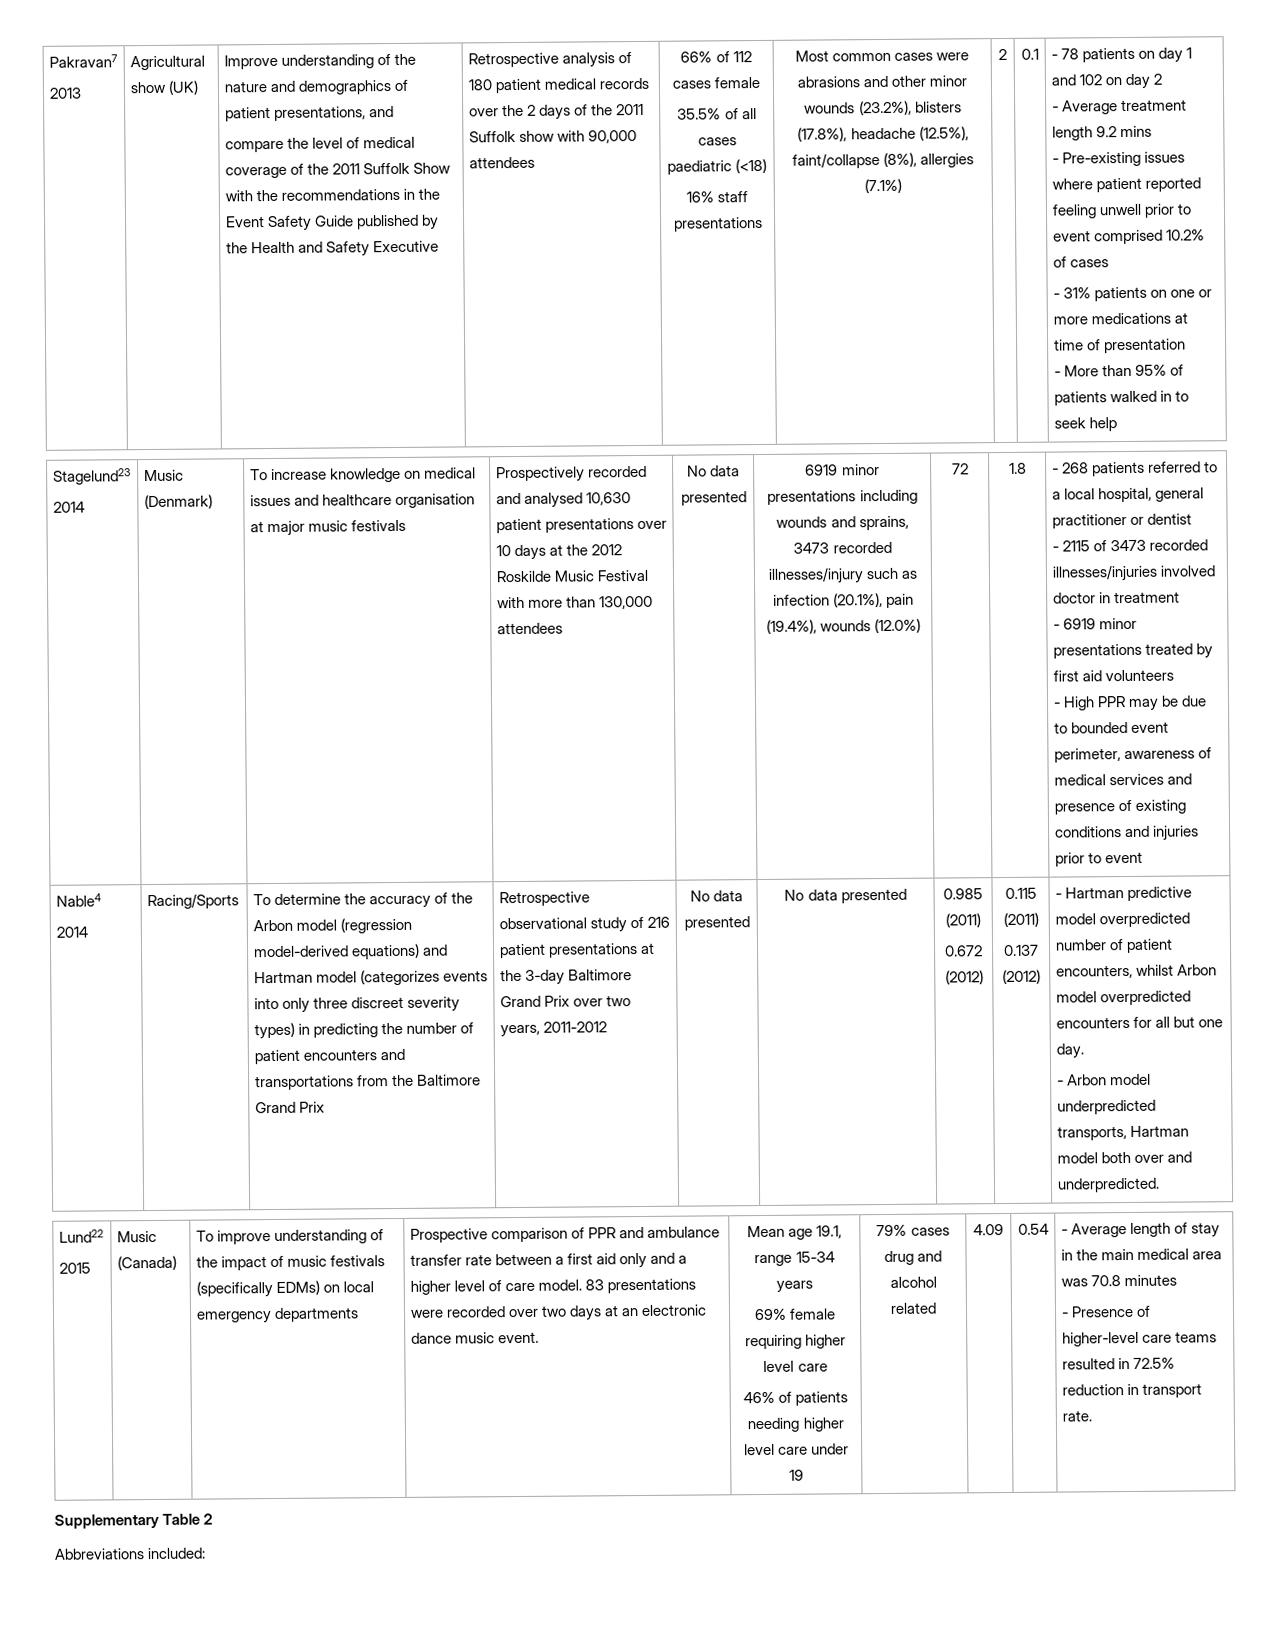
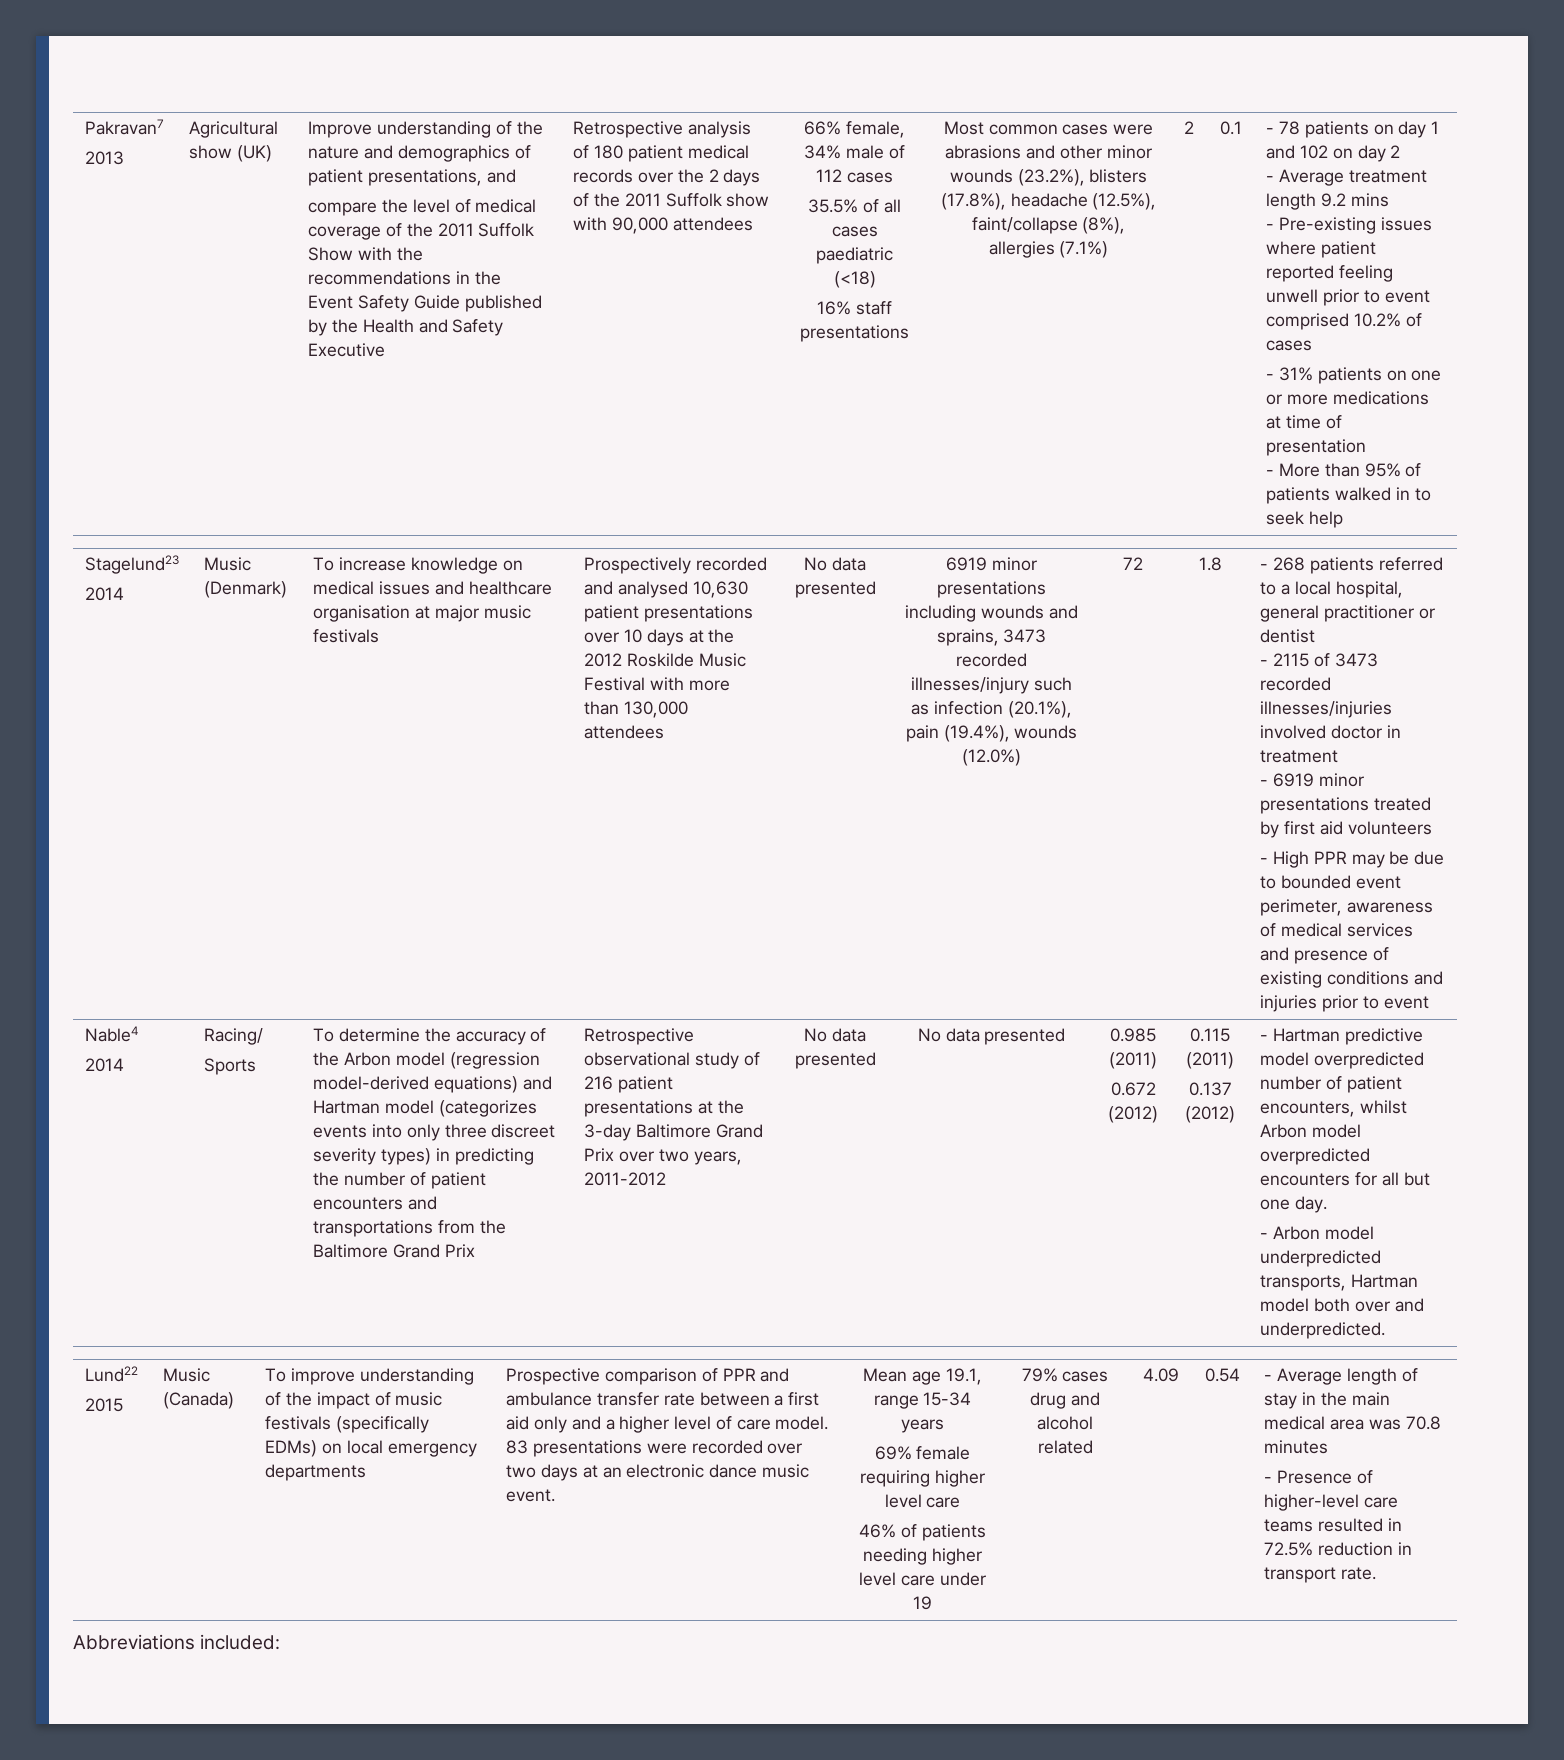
(713, 57) none -> [845,121,905,138] [804,145,884,159] female, 34% male
[714,76,761,89] female -> (893, 177) none
[146,893,239,910] Racing/Sports -> [204,1028,264,1045] [204,1058,257,1075] Racing/ // Sports
[54,1513,214,1529] // Supplementary Table 2 -> (1377, 1573) none

